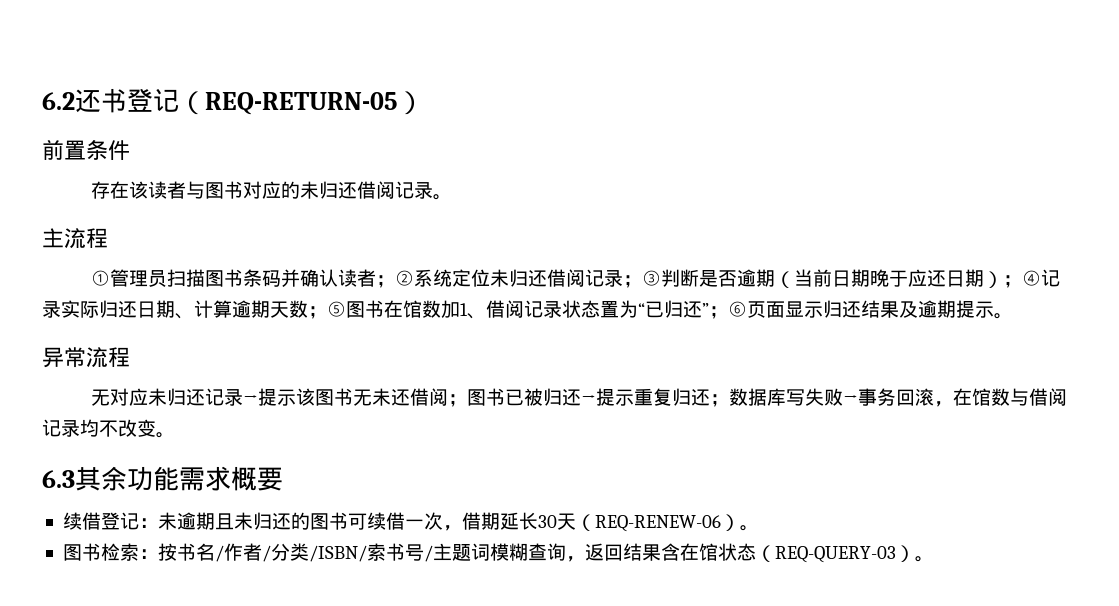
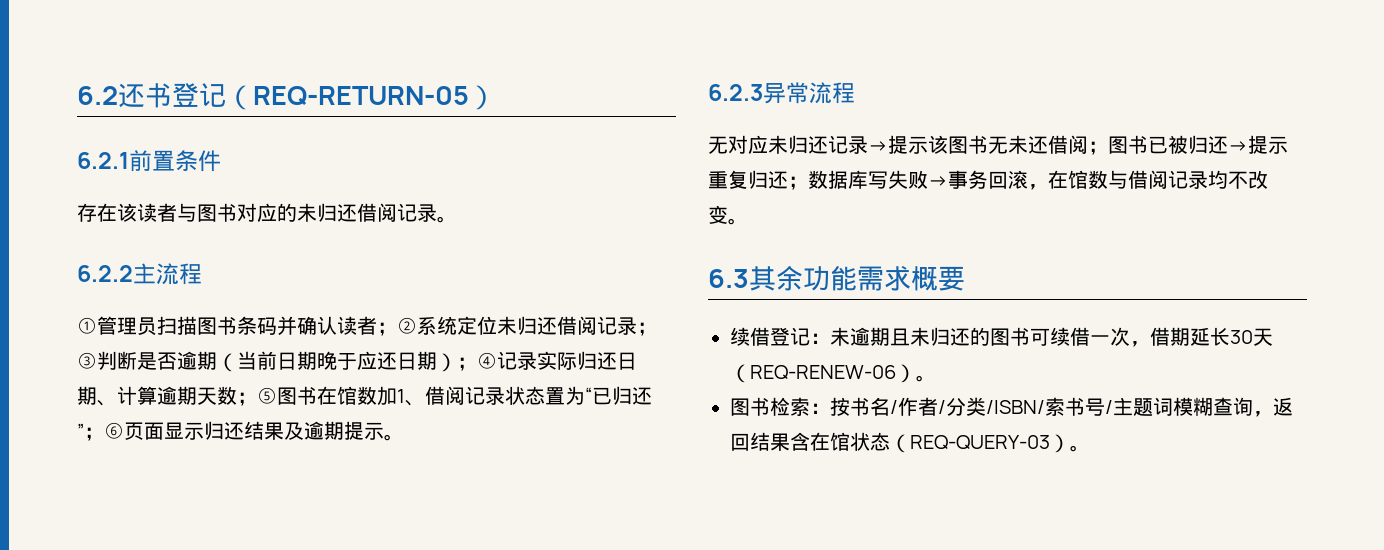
(424, 103) none -> [77,152,129,169] 6.2.1
(453, 197) none -> [77,265,133,282] 6.2.2
(1013, 316) none -> [708,84,763,101] 6.2.3

